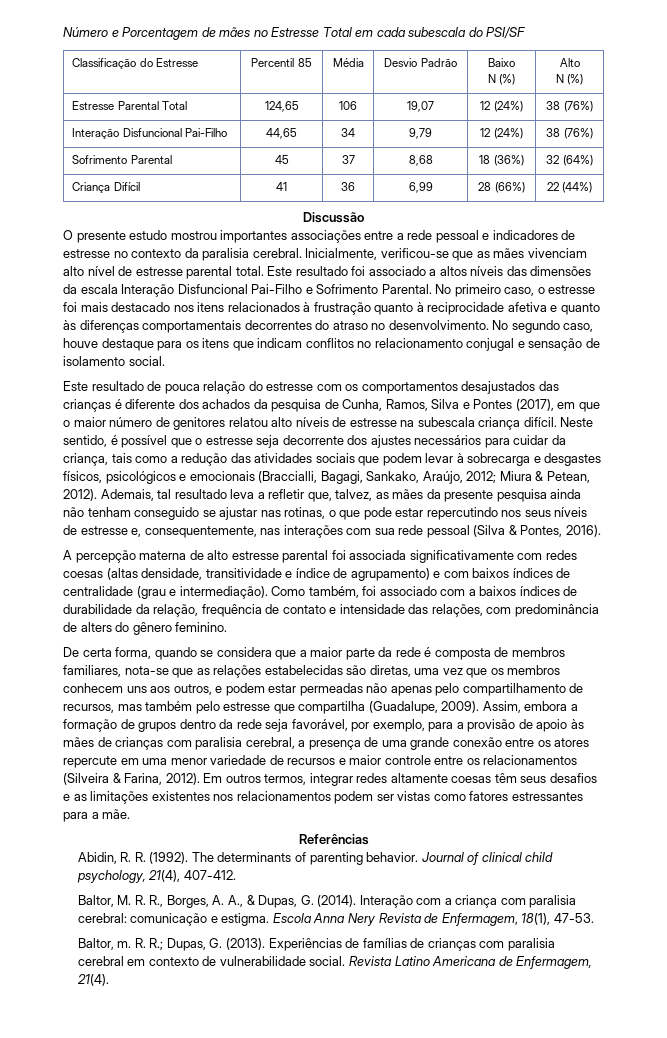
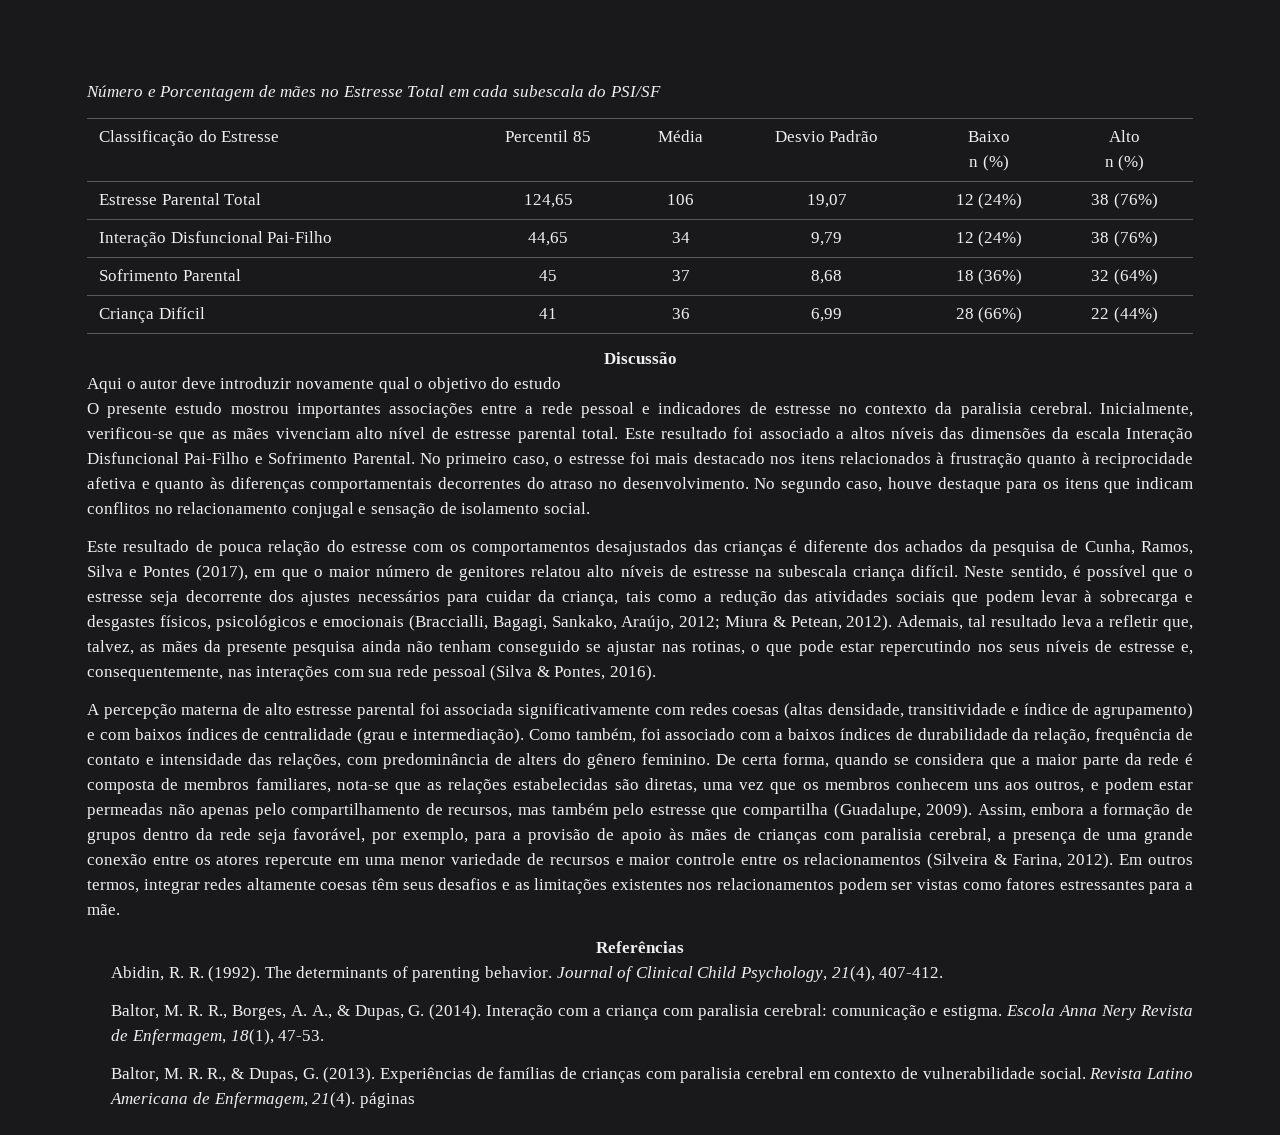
[487,74,496,83] N -> [969,159,979,167] n
[555,74,564,83] N -> [1104,159,1114,167] n
(364, 217) none -> [87,377,561,393] // Aqui o autor deve introduzir novamente qual o objetivo do estudo
(228, 627) // -> (710, 759) none
[481,852,554,862] [76,870,146,883] clinical child psychology, -> [635,966,828,982] Clinical Child Psychology,
[117,938,164,950] m. R. R.; -> [164,1068,245,1082] M. R. R., &
(109, 980) none -> [359,1092,415,1108] páginas

